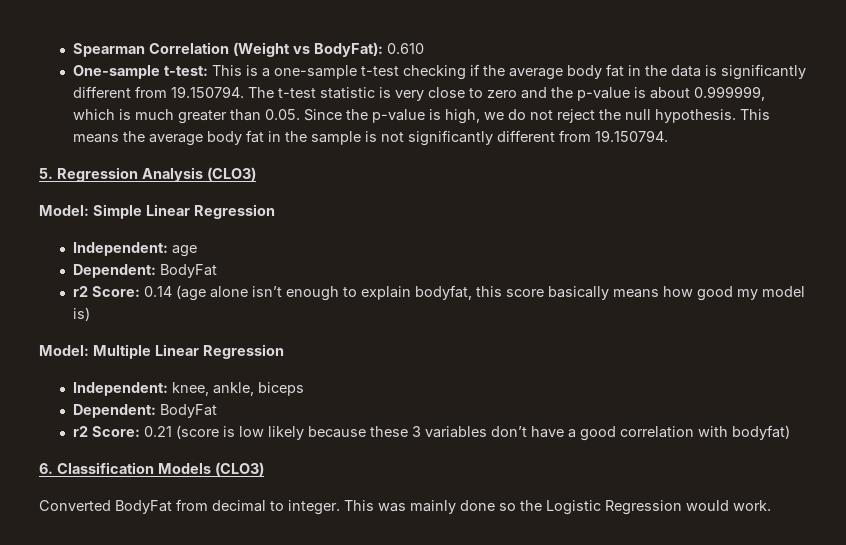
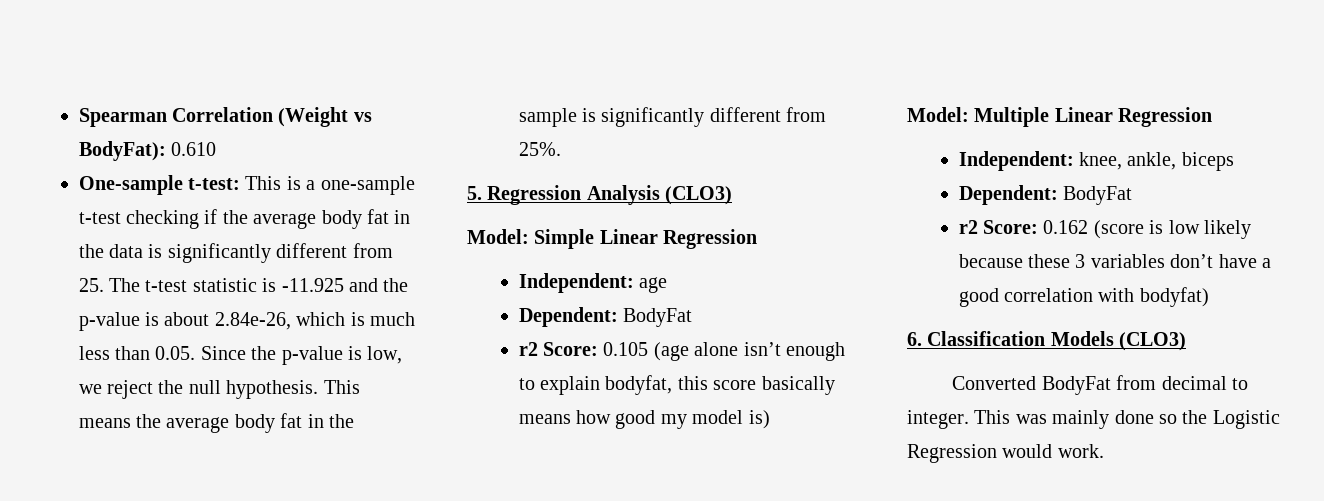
[170,86,244,98] 19.150794. -> [78,278,104,292] 25.
[394,87,517,101] very close to zero -> [281,278,344,292] -11.925
[693,86,765,101] 0.999999, -> [214,312,291,330] 2.84e-26,
[177,110,227,124] greater -> [78,346,110,360] less
[444,109,553,124] high, we do not -> [367,346,403,364] [78,384,102,394] low, we
[380,130,668,146] not significantly different from 19.150794. -> [601,107,827,127] [518,142,561,156] significantly different from 25%.
[143,286,172,297] 0.14 -> [603,342,649,356] 0.105
[143,426,172,437] 0.21 -> [1043,220,1089,234] 0.162

